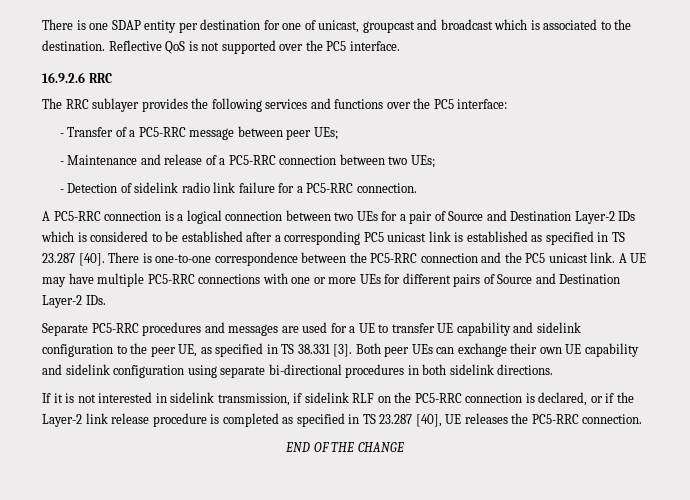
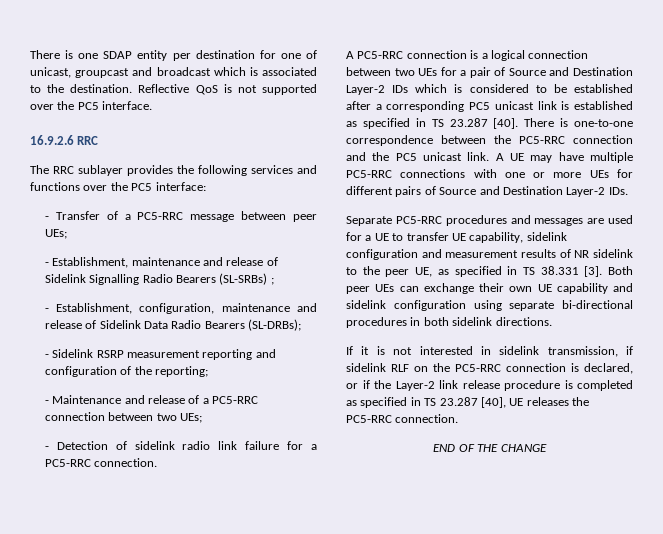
(338, 133) none -> [44,257,278,268] [44,273,274,285] [44,303,317,314] [44,319,302,331] [44,349,276,360] [44,366,209,377] // - Establishment, maintenance and release of Sidelink Signalling Radio Bearers (SL-SRBs) ; // - Establishment, configuration, maintenance and release of Sidelink Data Radio Bearers (SL-DRBs); // - Sidelink RSRP measurement reporting and configuration of the reporting;
[456,322,581,336] [42,344,113,357] capability and sidelink configuration -> [469,232,567,243] [346,249,633,260] capability, sidelink configuration and measurement results of NR sidelink

